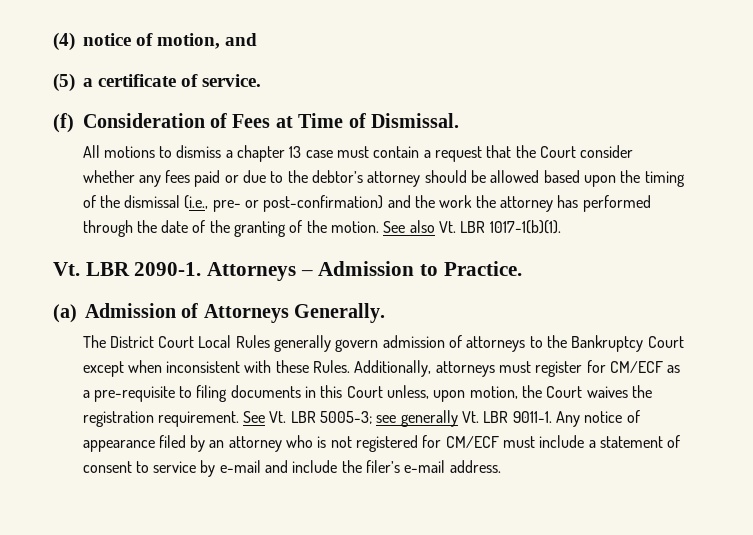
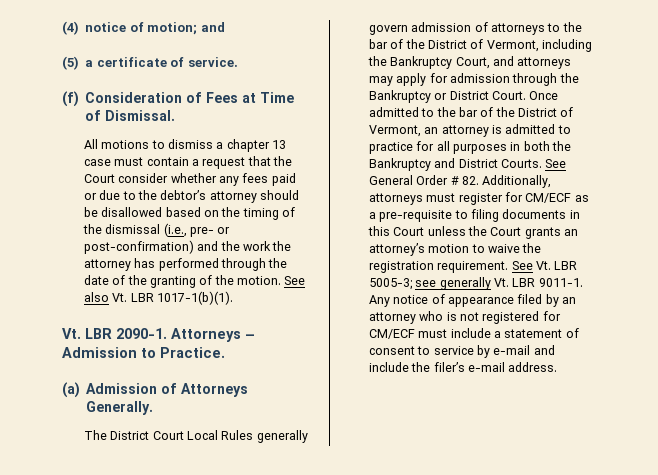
[157,33,221,49] motion, -> [147,22,198,35] motion;
[490,170,616,187] allowed based upon -> [101,207,219,217] disallowed based on
[571,335,684,352] [82,360,351,377] Bankruptcy Court except when inconsistent with these Rules. -> [368,39,593,52] [367,56,572,69] [368,73,579,86] [368,90,559,103] [368,107,574,117] [368,124,571,137] [368,141,572,154] [368,158,567,171] [368,175,479,185] bar of the District of Vermont, including the Bankruptcy Court, and attorneys may apply for admission through the Bankruptcy or District Court. Once admitted to the bar of the District of Vermont, an attorney is admitted to practice for all purposes in both the Bankruptcy and District Courts. See General Order # 82.
[387,385,628,402] unless, upon motion, the Court waives -> [427,226,579,239] [368,243,520,256] unless the Court grants an attorney’s motion to waive

